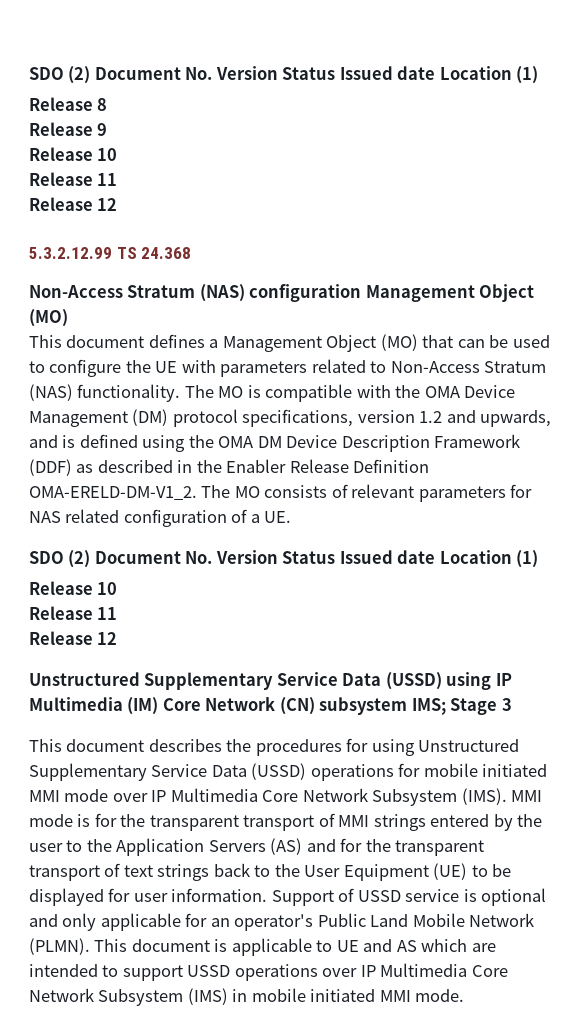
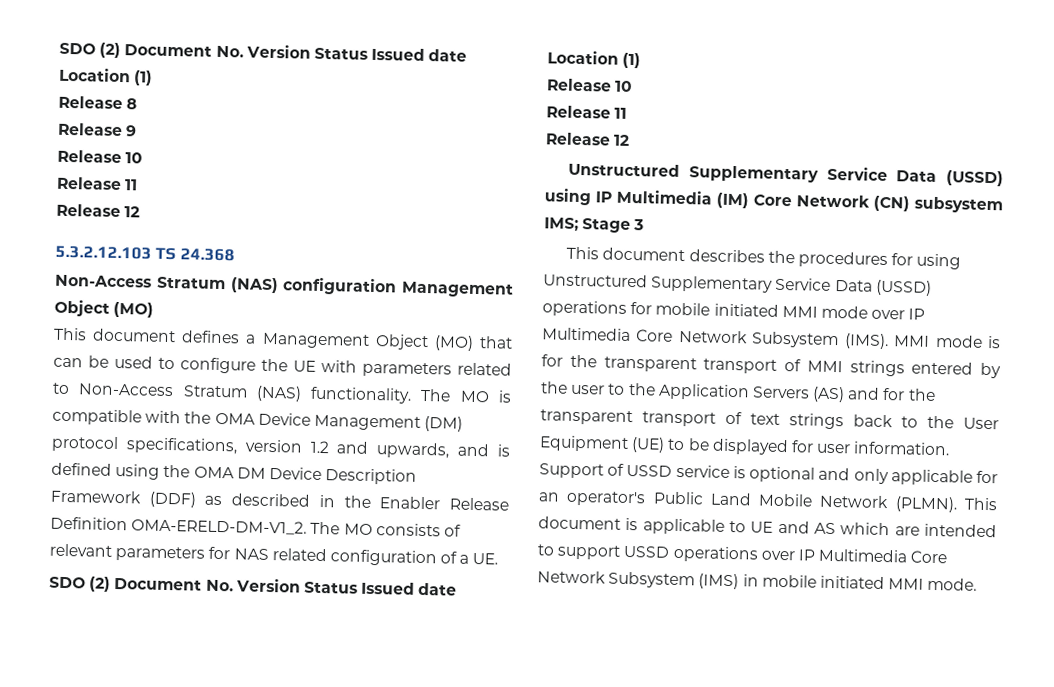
[29,247,112,259] 5.3.2.12.99 -> [55,245,152,260] 5.3.2.12.103

